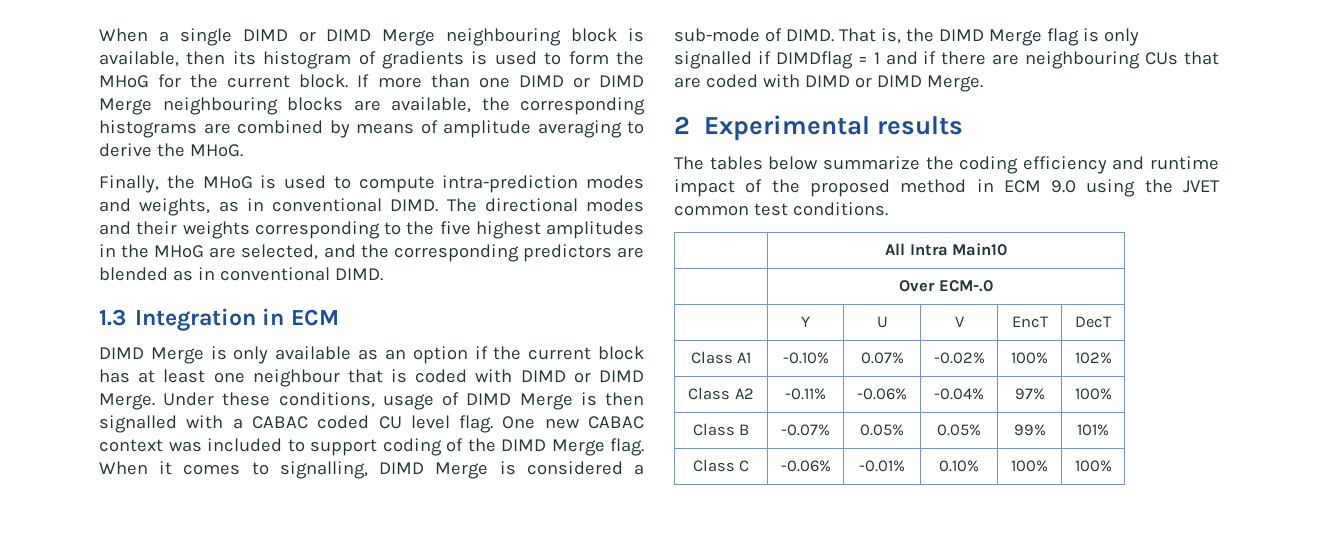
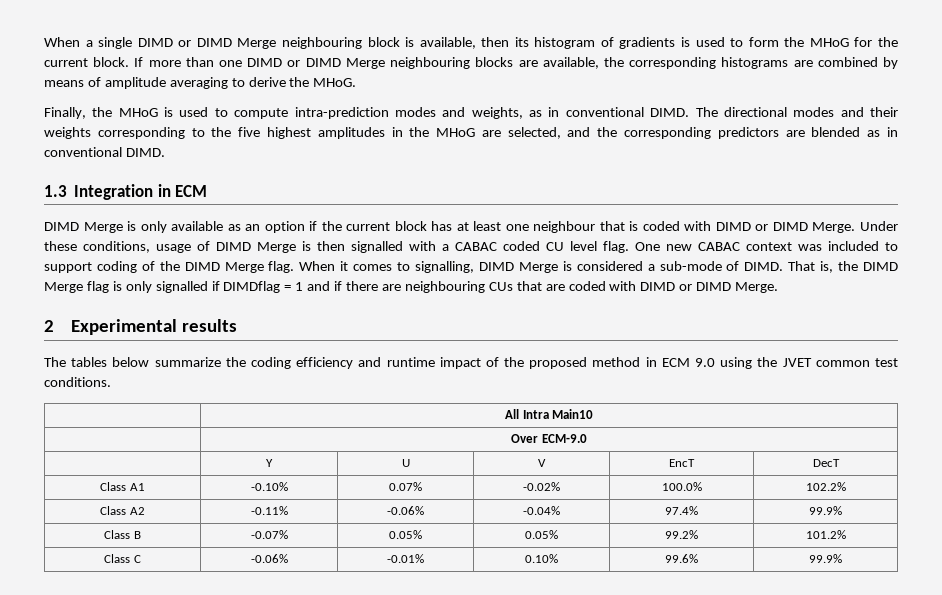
[938,280,993,292] ECM-.0 -> [541,434,587,443] ECM-9.0
[1011,352,1048,364] [1074,352,1112,364] 100% | 102% -> [661,482,702,491] [805,482,846,491] 100.0% | 102.2%
[1014,388,1045,400] [1074,388,1112,400] 97% | 100% -> [665,506,698,515] [809,506,842,515] 97.4% | 99.9%
[1013,424,1046,436] [1077,424,1109,436] 99% | 101% -> [665,530,698,539] [805,530,846,539] 99.2% | 101.2%
[1011,460,1048,472] [1074,460,1112,472] 100% | 100% -> [665,554,698,563] [809,554,842,563] 99.6% | 99.9%

